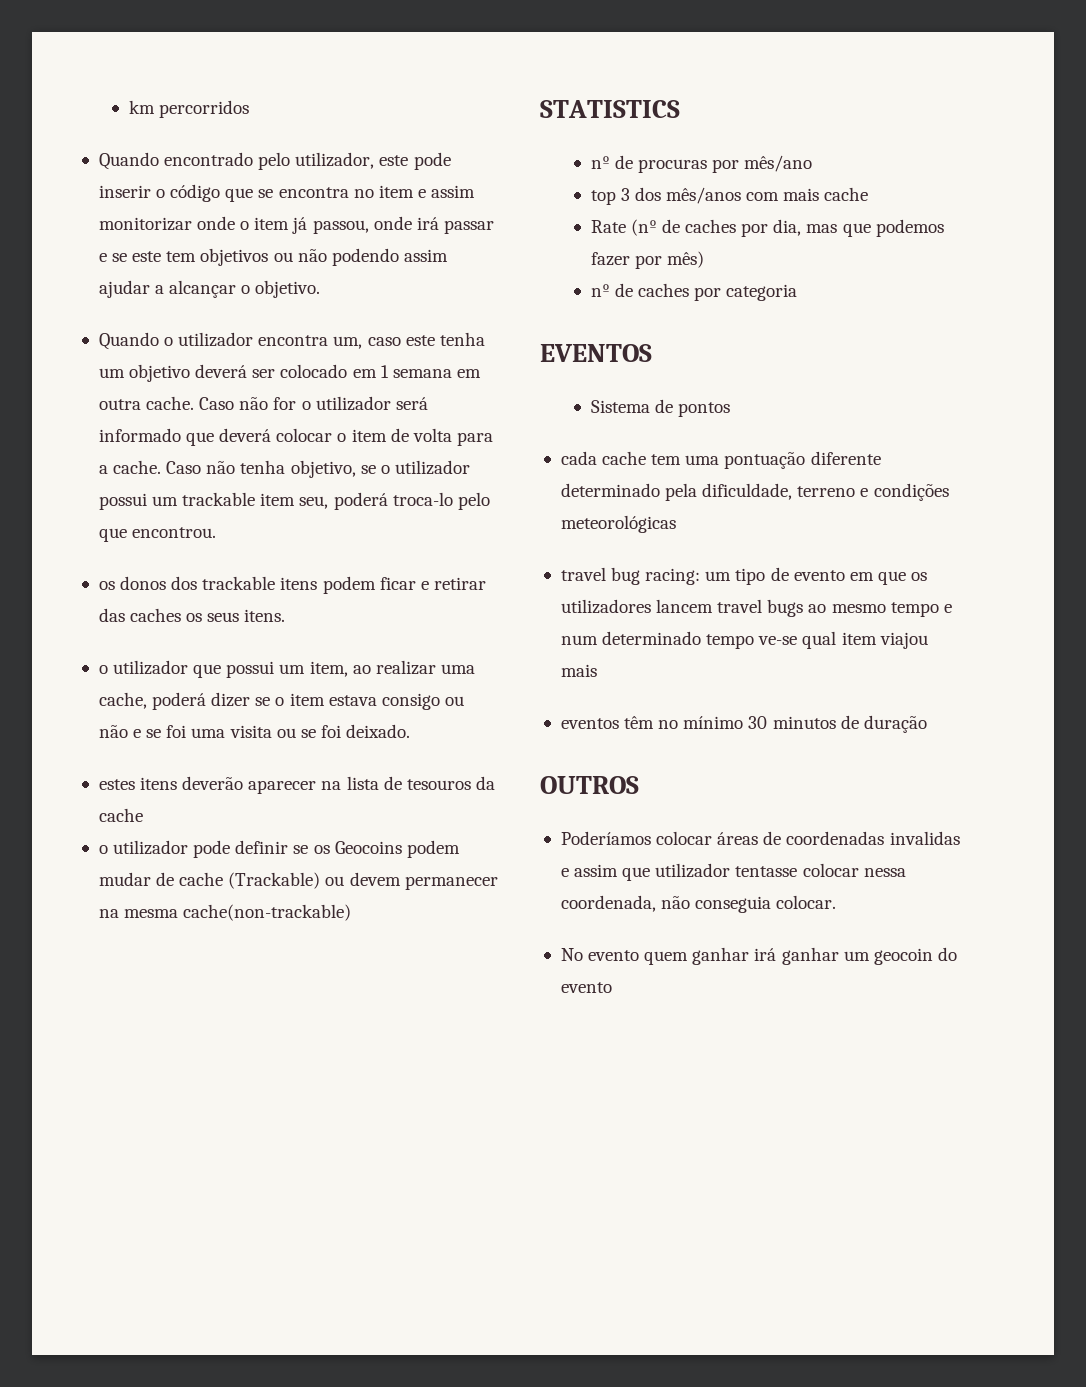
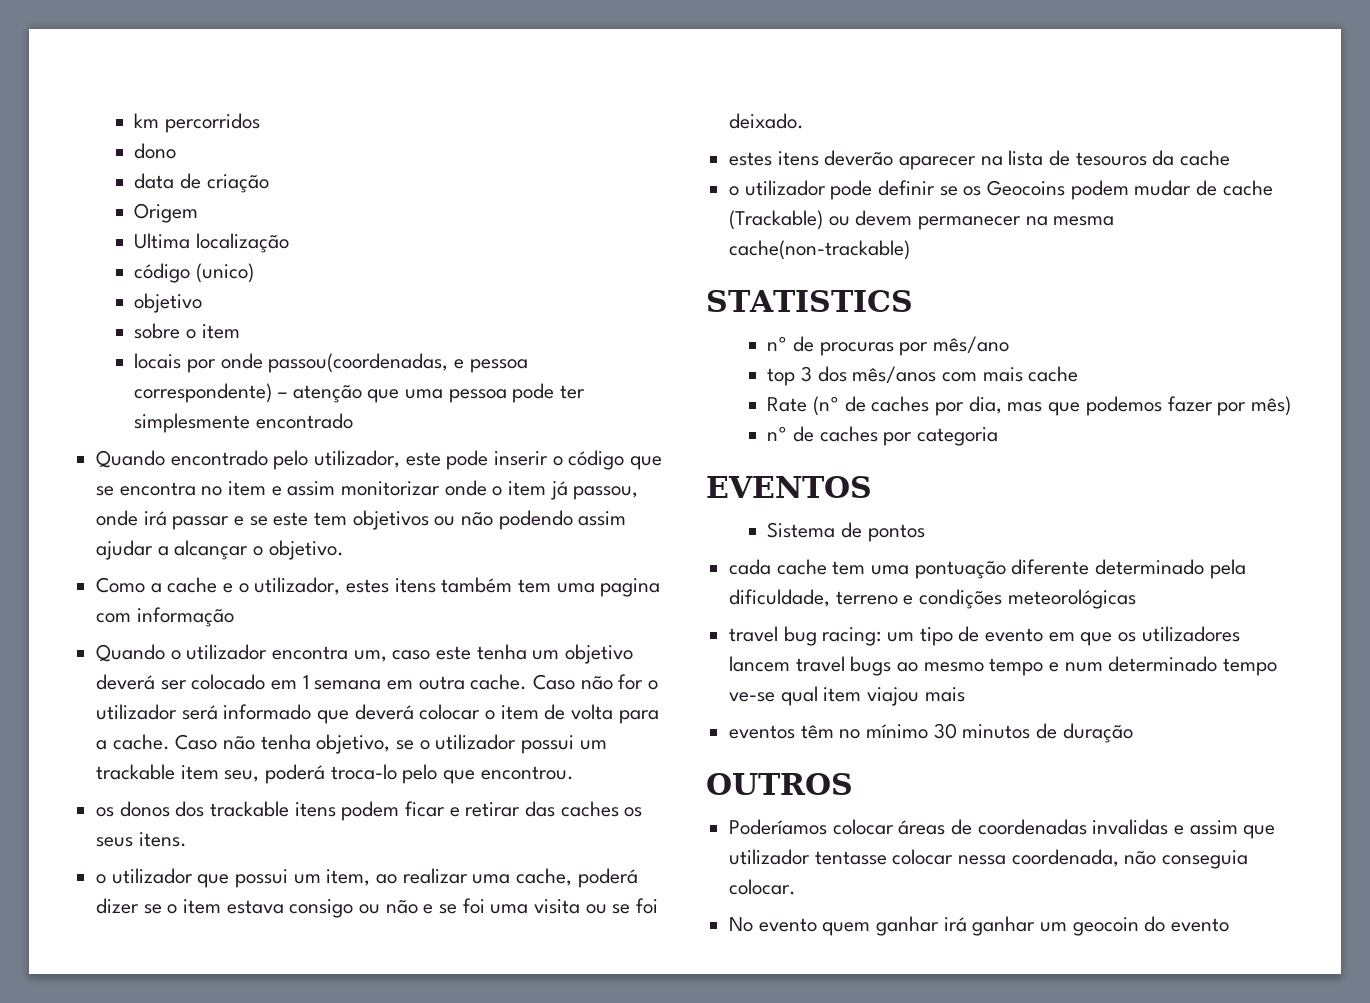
(249, 109) none -> [134,143,177,159] [134,173,269,193] [134,203,199,223] [134,233,290,253] [134,263,255,283] [134,293,203,313] [134,323,240,339] [134,353,528,373] [134,383,586,403] [134,413,354,433] // dono // data de criação // Origem // Ultima localização // código (unico) // objetivo // sobre o item // locais por onde passou(coordenadas, e pessoa correspondente) – atenção que uma pessoa pode ter simplesmente encontrado
(321, 289) none -> [96,577,661,597] [96,607,234,627] // Como a cache e o utilizador, estes itens também tem uma pagina com informação

